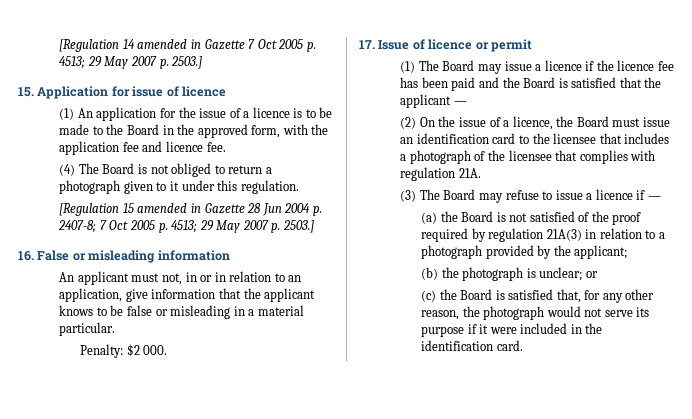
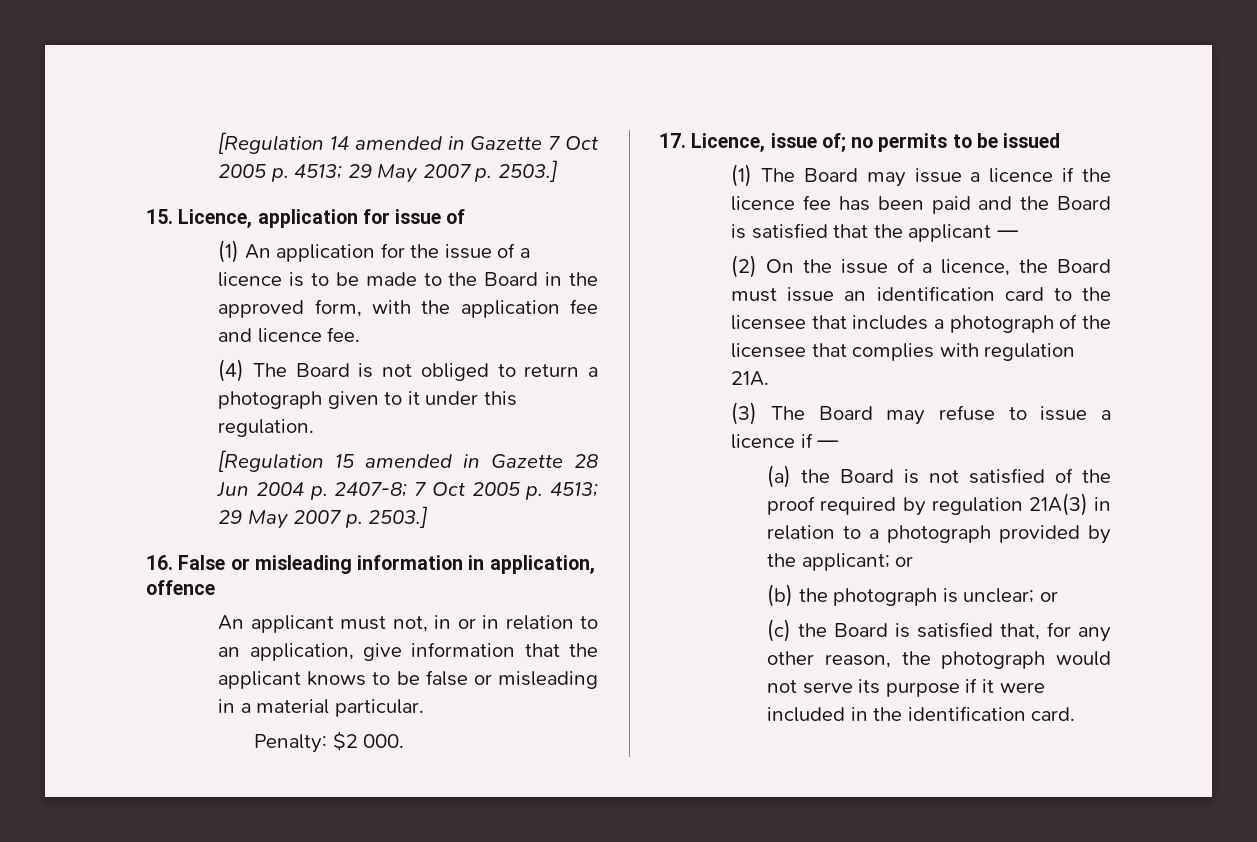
[37,86,109,99] Application -> [178,209,358,228] Licence, application
[181,86,226,97] licence -> (466, 216) none
(230, 255) none -> [468,555,595,574] [146,580,215,595] in application, offence
[378,39,532,52] Issue of licence or permit -> [691,133,1061,152] Licence, issue of; no permits to be issued
(628, 252) none -> [895,556,914,567] or

